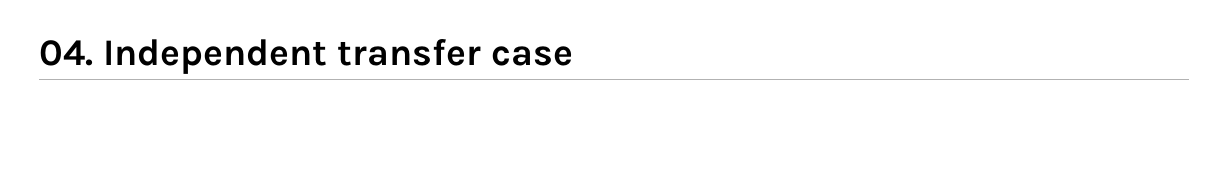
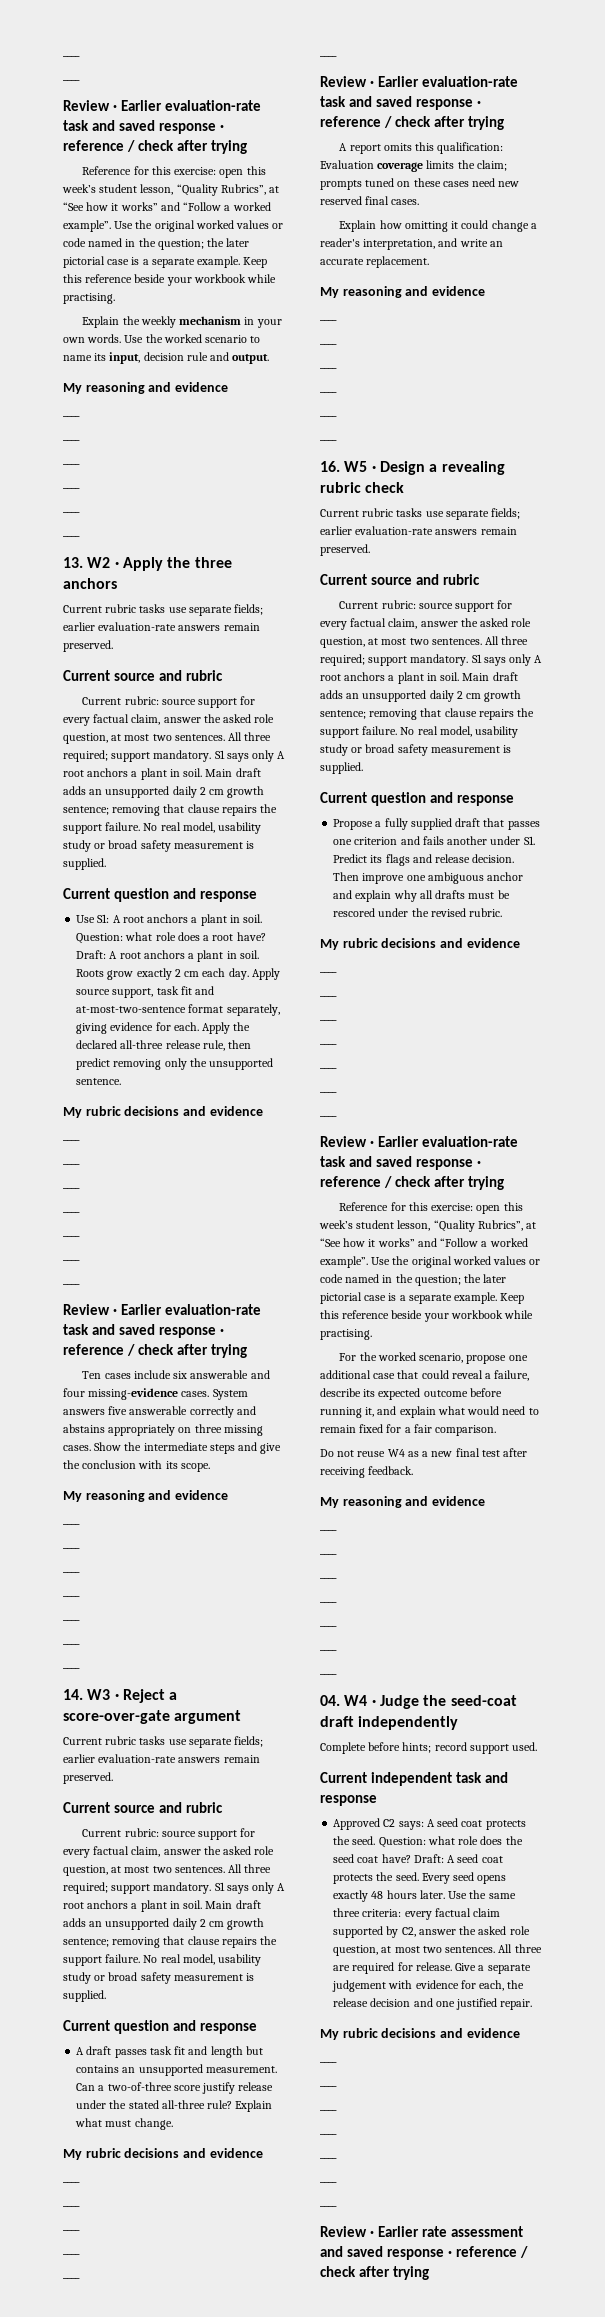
[39,38,574,74] 04. Independent transfer case -> [63,55,80,57] [63,79,80,81] [63,100,261,111] [63,120,224,134] [63,140,247,154] [82,166,266,178] [62,184,280,196] [63,202,271,211] [63,220,284,232] [63,238,250,250] [63,256,268,268] [63,274,277,286] [63,293,115,304] [82,316,282,328] [63,334,261,343] [63,352,270,364] [63,382,228,394] [63,415,80,417] [63,439,80,441] [63,463,80,465] [63,487,80,489] [63,511,80,513] [63,535,80,537] [63,557,232,571] [63,578,117,589] [63,604,264,616] [63,622,260,631] [63,640,113,652] [63,670,223,681] [82,696,256,708] [63,714,275,726] [63,732,272,744] [63,750,286,762] [63,768,261,780] [63,786,265,798] [63,804,278,816] [63,822,262,834] [63,840,255,852] [63,858,106,870] [63,888,257,902] [76,914,263,926] [76,932,266,944] [76,950,259,962] [76,968,280,980] [76,986,215,998] [76,1004,280,1016] [76,1022,251,1034] [76,1040,252,1051] [76,1058,274,1070] [76,1078,122,1085] [63,1106,263,1118] [63,1139,80,1141] [63,1163,80,1165] [63,1187,80,1189] [63,1211,80,1213] [63,1235,80,1237] [63,1259,80,1261] [63,1283,80,1285] [63,1304,261,1315] [63,1324,224,1338] [63,1344,247,1358] [82,1370,270,1379] [63,1388,248,1400] [63,1406,256,1418] [63,1424,263,1436] [63,1442,282,1454] [63,1460,210,1472] [63,1490,228,1502] [63,1523,80,1525] [63,1547,80,1549] [63,1571,80,1573] [63,1595,80,1597] [63,1619,80,1621] [63,1643,80,1645] [63,1667,80,1669] [63,1689,178,1703] [63,1710,242,1724] [63,1736,264,1748] [63,1754,260,1763] [63,1772,113,1784] [63,1802,223,1813] [82,1828,256,1840] [63,1846,275,1858] [63,1864,272,1876] [63,1882,286,1894] [63,1900,261,1912] [63,1918,265,1930] [63,1936,278,1948] [63,1954,262,1966] [63,1972,255,1984] [63,1990,106,2002] [63,2020,257,2034] [76,2046,263,2058] [76,2064,277,2076] [76,2082,274,2094] [76,2100,273,2112] [75,2118,173,2130] [63,2148,263,2160] [63,2181,80,2183] [63,2205,80,2207] [63,2229,80,2231] [63,2253,80,2255] [63,2277,80,2279] [320,55,337,57] [320,76,518,87] [320,96,481,110] [320,116,504,130] [339,142,504,154] [320,160,507,172] [320,178,520,190] [320,196,420,205] [339,220,537,232] [320,238,503,250] [320,256,430,268] [320,286,485,298] [320,319,337,321] [320,343,337,345] [320,367,337,369] [320,391,337,393] [320,415,337,417] [320,439,337,441] [320,461,505,475] [320,482,405,493] [320,508,521,520] [320,526,517,535] [320,544,370,556] [320,574,480,585] [339,600,513,612] [320,618,532,630] [320,636,529,648] [320,654,543,666] [320,672,518,684] [320,690,522,702] [320,708,535,720] [320,726,519,738] [320,744,512,756] [320,762,363,774] [320,792,514,806] [333,818,540,830] [333,836,535,845] [333,854,515,866] [333,872,524,884] [333,890,510,902] [333,908,503,917] [320,938,520,950] [320,971,337,973] [320,995,337,997] [320,1019,337,1021] [320,1043,337,1045] [320,1067,337,1069] [320,1091,337,1093] [320,1115,337,1117] [320,1136,518,1147] [320,1156,481,1170] [320,1176,504,1190] [339,1202,523,1214] [319,1220,537,1232] [320,1238,528,1247] [320,1256,541,1268] [320,1274,507,1286] [320,1292,525,1304] [320,1310,534,1322] [320,1329,372,1340] [339,1352,528,1364] [320,1370,530,1381] [320,1388,502,1400] [320,1406,539,1418] [320,1424,497,1436] [320,1448,528,1457] [320,1466,414,1478] [320,1496,485,1508] [320,1529,337,1531] [320,1553,337,1555] [320,1577,337,1579] [320,1601,337,1603] [320,1625,337,1627] [320,1649,337,1651] [320,1673,337,1675] [320,1695,517,1709] [320,1716,459,1730] [320,1742,538,1754] [320,1772,508,1786] [320,1795,377,1806] [333,1818,526,1830] [333,1836,523,1848] [333,1854,503,1863] [333,1872,507,1884] [333,1890,516,1902] [333,1908,501,1920] [333,1926,530,1938] [333,1944,542,1956] [333,1962,531,1974] [332,1980,525,1992] [333,1998,533,2010] [320,2028,520,2040] [320,2061,337,2063] [320,2085,337,2087] [320,2109,337,2111] [320,2133,337,2135] [320,2157,337,2159] [320,2181,337,2183] [320,2205,337,2207] [320,2226,523,2237] [320,2246,528,2260] [320,2266,429,2280] ____ // ____ // Review · Earlier evaluation-rate task and saved response · reference / check after trying // Reference for this exercise: open this week’s student lesson, “Quality Rubrics”, at “See how it works” and “Follow a worked example”. Use the original worked values or code named in the question; the later pictorial case is a separate example. Keep this reference beside your workbook while practising. // Explain the weekly mechanism in your own words. Use the worked scenario to name its input, decision rule and output. // My reasoning and evidence // ____ // ____ // ____ // ____ // ____ // ____ // 13. W2 · Apply the three anchors // Current rubric tasks use separate fields; earlier evaluation-rate answers remain preserved. // Current source and rubric // Current rubric: source support for every factual claim, answer the asked role question, at most two sentences. All three required; support mandatory. S1 says only A root anchors a plant in soil. Main draft adds an unsupported daily 2 cm growth sentence; removing that clause repairs the support failure. No real model, usability study or broad safety measurement is supplied. // Current question and response // Use S1: A root anchors a plant in soil. Question: what role does a root have? Draft: A root anchors a plant in soil. Roots grow exactly 2 cm each day. Apply source support, task fit and at-most-two-sentence format separately, giving evidence for each. Apply the declared all-three release rule, then predict removing only the unsupported sentence. // My rubric decisions and evidence // ____ // ____ // ____ // ____ // ____ // ____ // ____ // Review · Earlier evaluation-rate task and saved response · reference / check after trying // Ten cases include six answerable and four missing-evidence cases. System answers five answerable correctly and abstains appropriately on three missing cases. Show the intermediate steps and give the conclusion with its scope. // My reasoning and evidence // ____ // ____ // ____ // ____ // ____ // ____ // ____ // 14. W3 · Reject a score-over-gate argument // Current rubric tasks use separate fields; earlier evaluation-rate answers remain preserved. // Current source and rubric // Current rubric: source support for every factual claim, answer the asked role question, at most two sentences. All three required; support mandatory. S1 says only A root anchors a plant in soil. Main draft adds an unsupported daily 2 cm growth sentence; removing that clause repairs the support failure. No real model, usability study or broad safety measurement is supplied. // Current question and response // A draft passes task fit and length but contains an unsupported measurement. Can a two-of-three score justify release under the stated all-three rule? Explain what must change. // My rubric decisions and evidence // ____ // ____ // ____ // ____ // ____ // ____ // Review · Earlier evaluation-rate task and saved response · reference / check after trying // A report omits this qualification: Evaluation coverage limits the claim; prompts tuned on these cases need new reserved final cases. // Explain how omitting it could change a reader's interpretation, and write an accurate replacement. // My reasoning and evidence // ____ // ____ // ____ // ____ // ____ // ____ // 16. W5 · Design a revealing rubric check // Current rubric tasks use separate fields; earlier evaluation-rate answers remain preserved. // Current source and rubric // Current rubric: source support for every factual claim, answer the asked role question, at most two sentences. All three required; support mandatory. S1 says only A root anchors a plant in soil. Main draft adds an unsupported daily 2 cm growth sentence; removing that clause repairs the support failure. No real model, usability study or broad safety measurement is supplied. // Current question and response // Propose a fully supplied draft that passes one criterion and fails another under S1. Predict its flags and release decision. Then improve one ambiguous anchor and explain why all drafts must be rescored under the revised rubric. // My rubric decisions and evidence // ____ // ____ // ____ // ____ // ____ // ____ // ____ // Review · Earlier evaluation-rate task and saved response · reference / check after trying // Reference for this exercise: open this week’s student lesson, “Quality Rubrics”, at “See how it works” and “Follow a worked example”. Use the original worked values or code named in the question; the later pictorial case is a separate example. Keep this reference beside your workbook while practising. // For the worked scenario, propose one additional case that could reveal a failure, describe its expected outcome before running it, and explain what would need to remain fixed for a fair comparison. // Do not reuse W4 as a new final test after receiving feedback. // My reasoning and evidence // ____ // ____ // ____ // ____ // ____ // ____ // ____ // 04. W4 · Judge the seed-coat draft independently // Complete before hints; record support used. // Current independent task and response // Approved C2 says: A seed coat protects the seed. Question: what role does the seed coat have? Draft: A seed coat protects the seed. Every seed opens exactly 48 hours later. Use the same three criteria: every factual claim supported by C2, answer the asked role question, at most two sentences. All three are required for release. Give a separate judgement with evidence for each, the release decision and one justified repair. // My rubric decisions and evidence // ____ // ____ // ____ // ____ // ____ // ____ // ____ // Review · Earlier rate assessment and saved response · reference / check after trying

